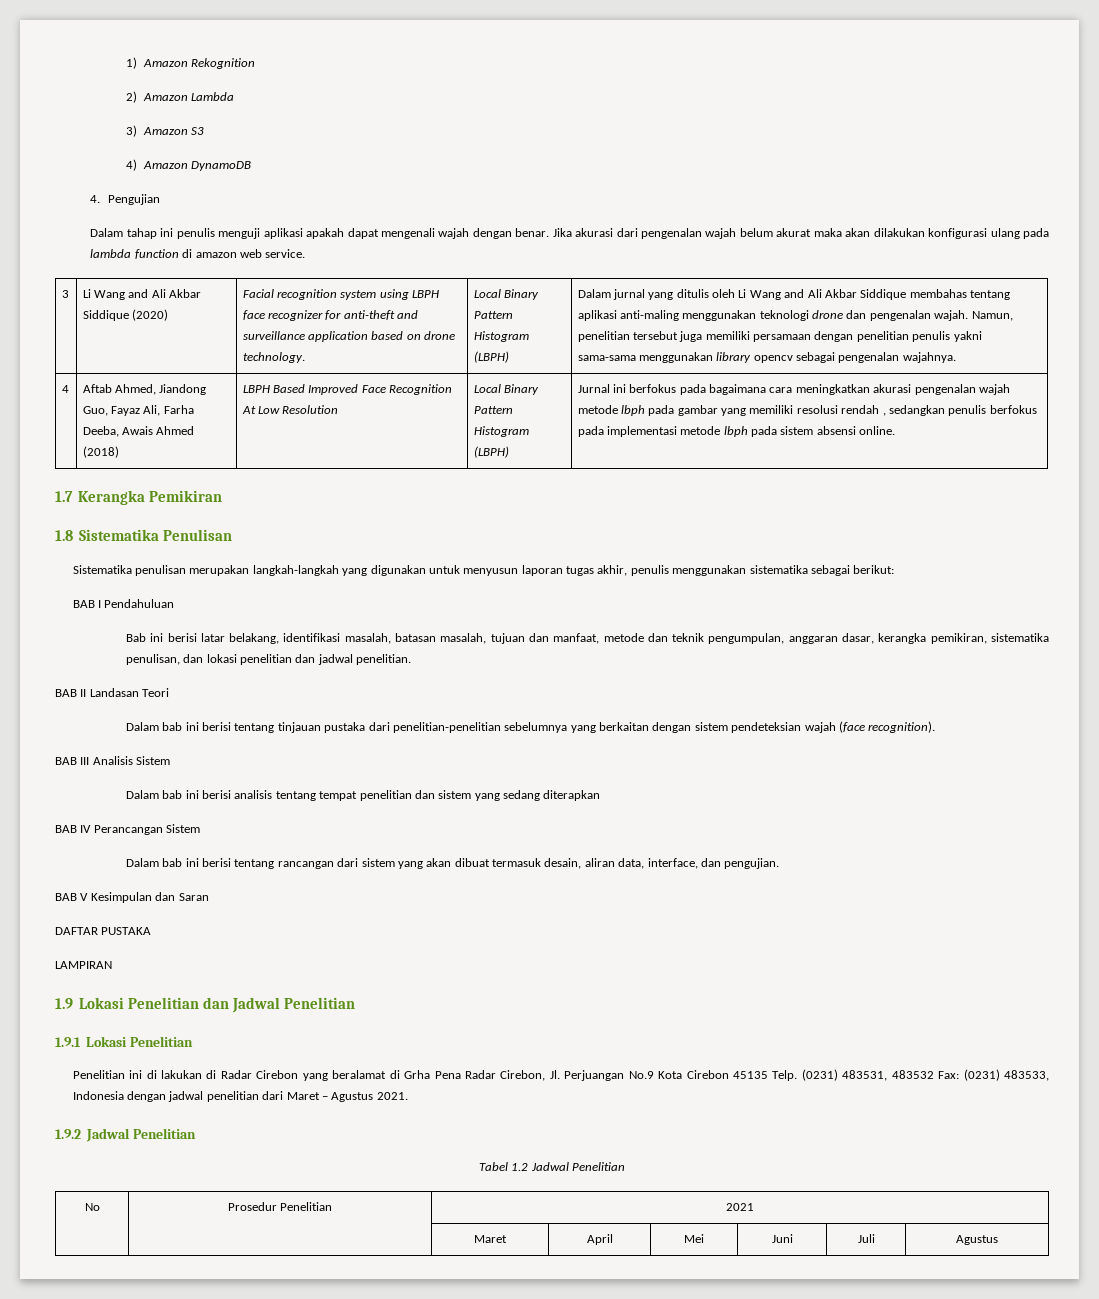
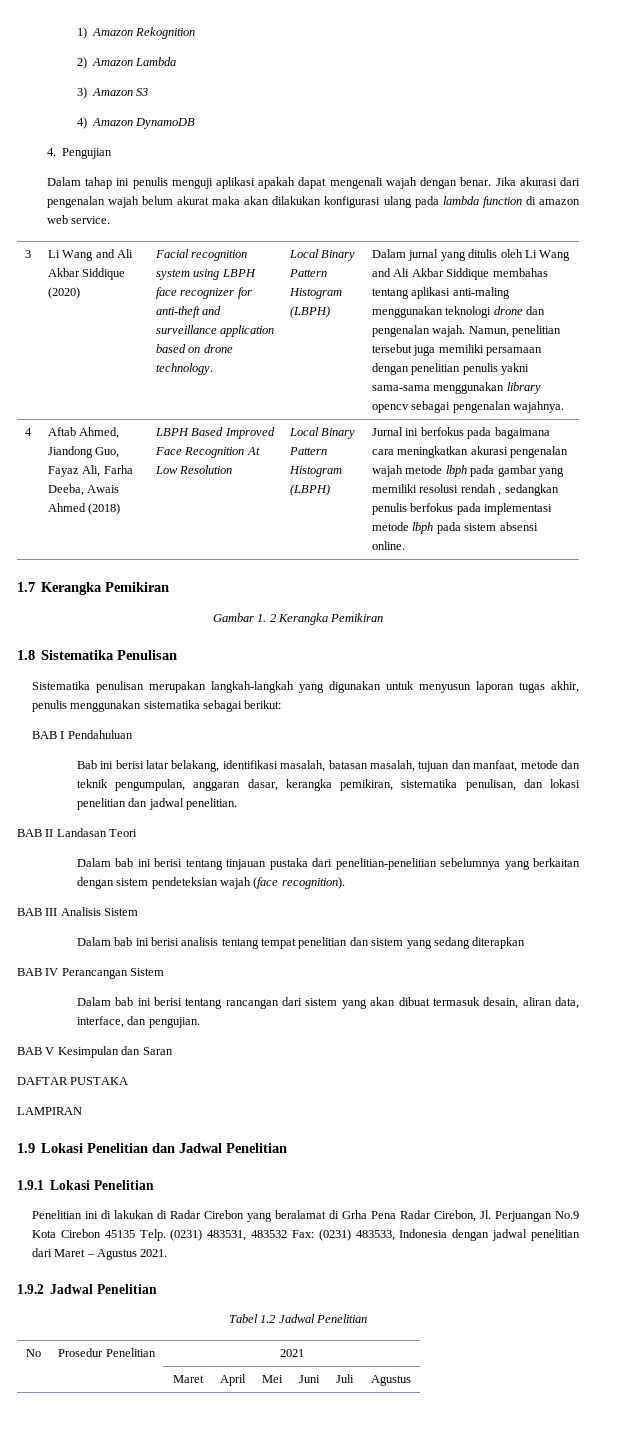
(223, 496) none -> [212,613,384,625] // Gambar 1. 2 Kerangka Pemikiran

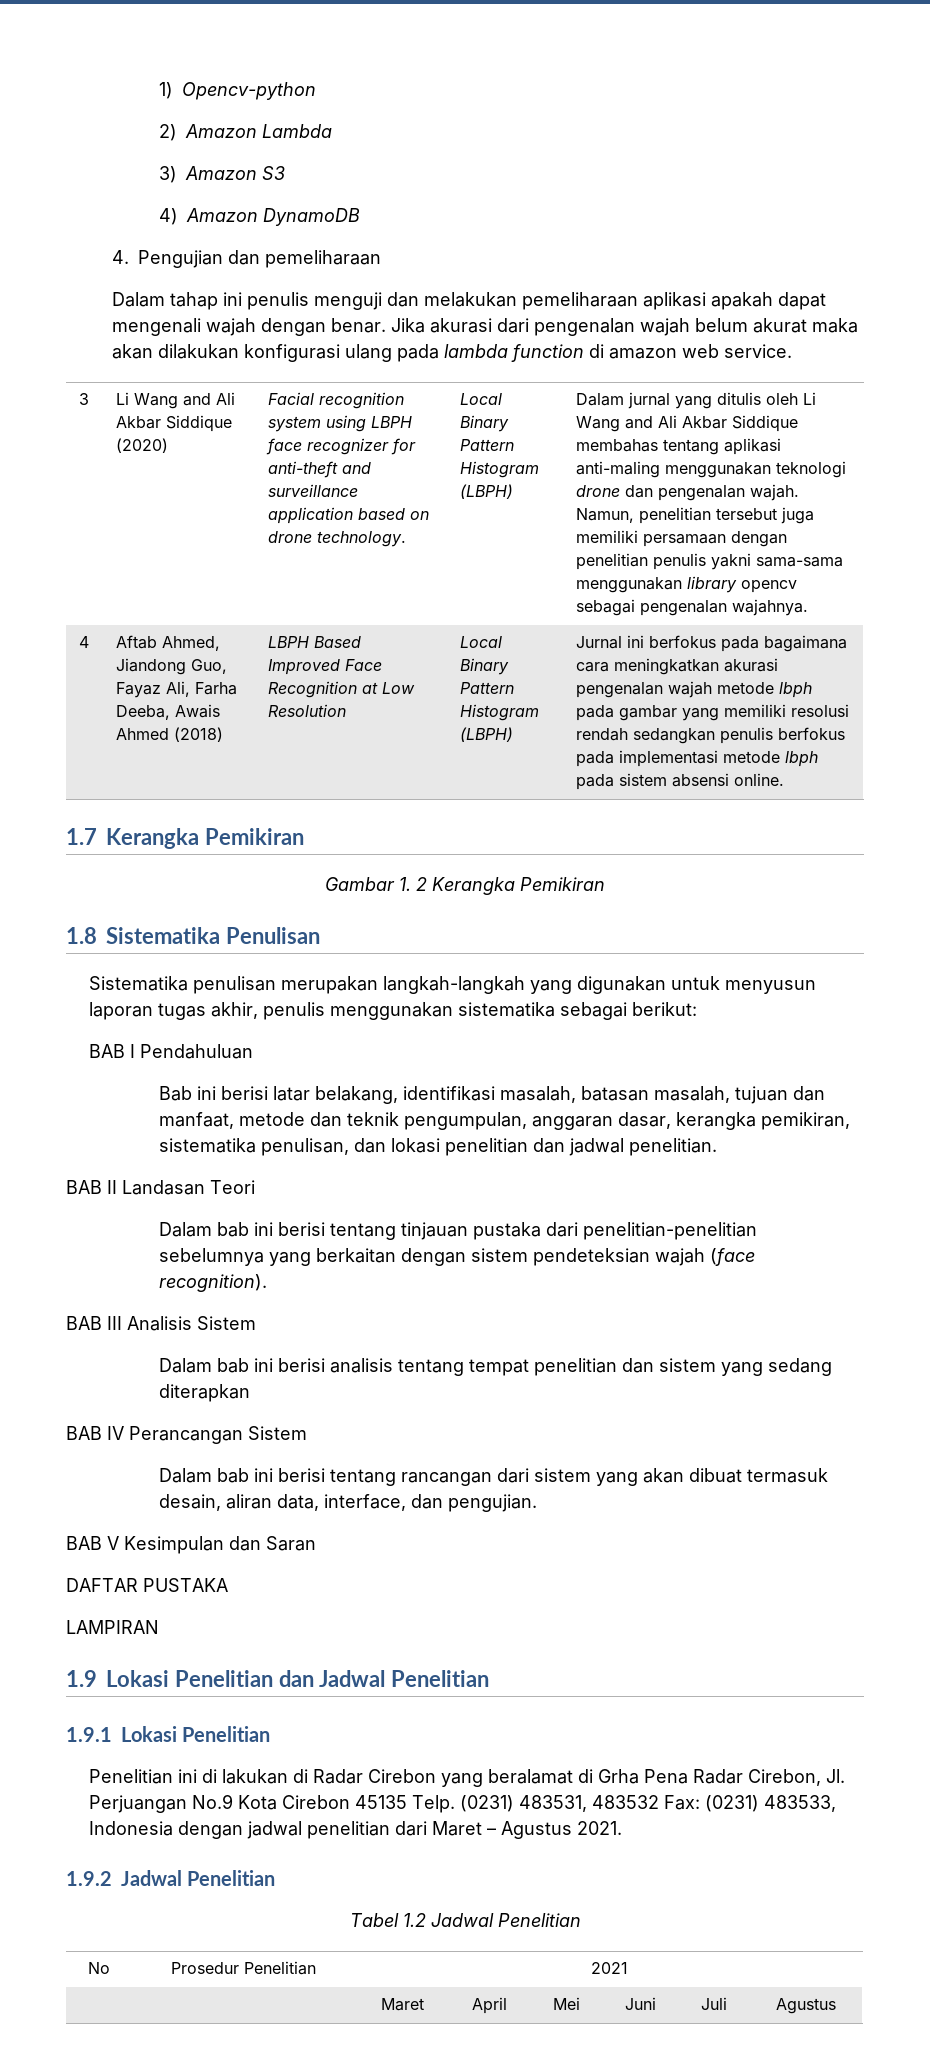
[92,27,196,39] Amazon Rekognition -> [181,82,316,100] Opencv-python
(113, 153) none -> [228,250,382,268] dan pemeliharaan
(213, 183) none -> [387,292,639,310] dan melakukan pemeliharaan
[246,447,260,455] At -> [362,682,379,694] at
[498,492,502,496] , -> (629, 734) none

